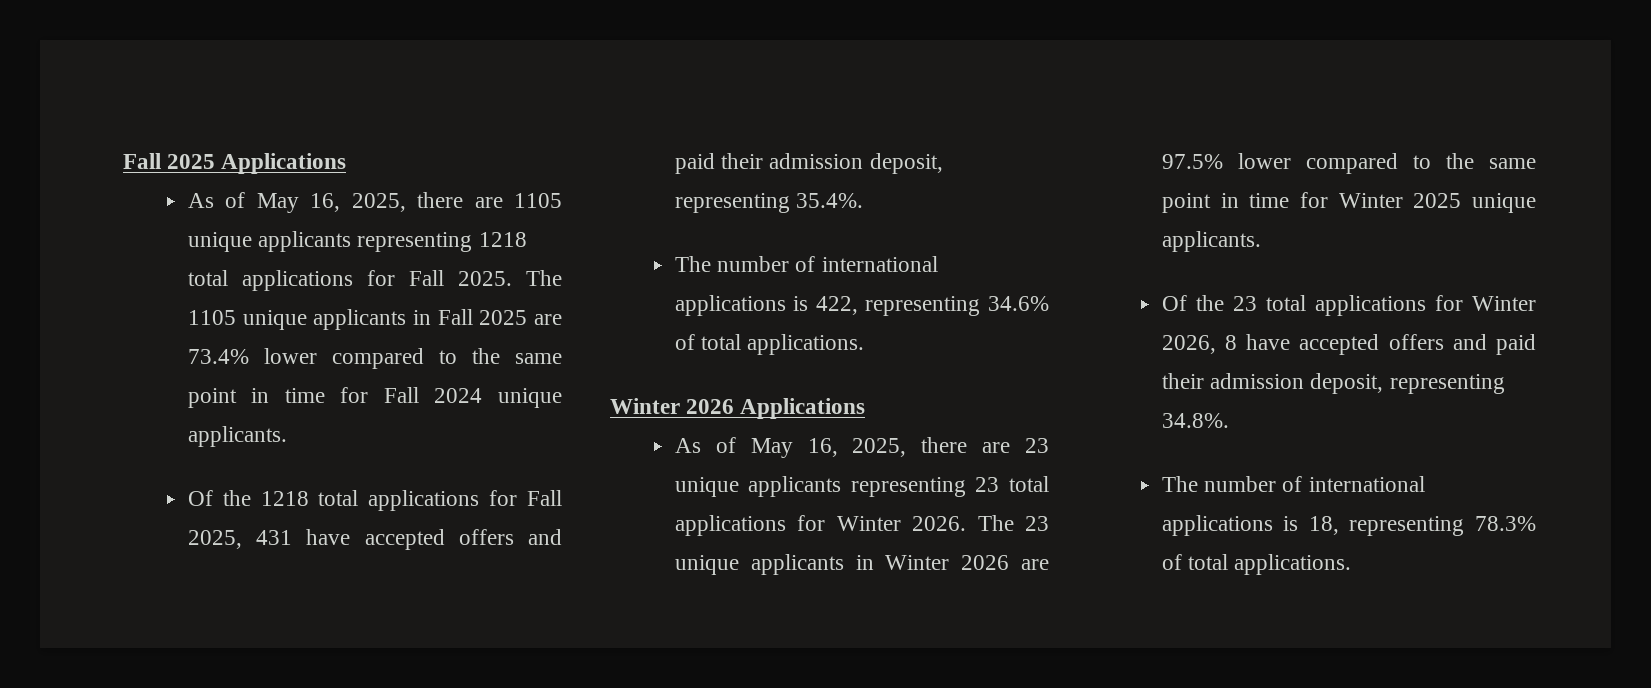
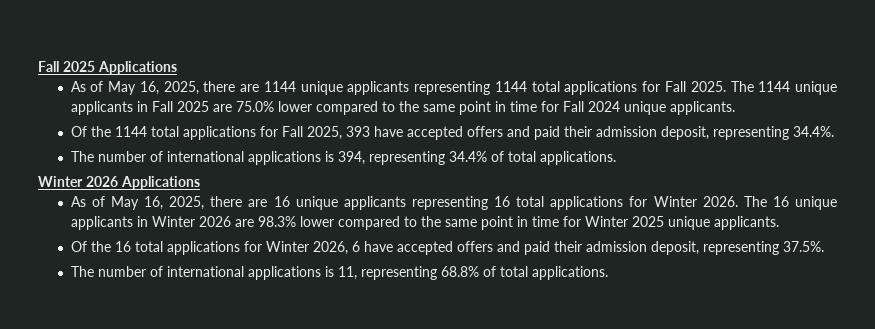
[514,193,562,208] [187,231,527,252] 1105 unique applicants representing 1218 -> [263,81,527,95] 1144 unique applicants representing 1144
[187,310,236,325] 1105 -> [758,81,791,92] 1144
[187,349,249,364] 73.4% -> [235,101,274,112] 75.0%
[260,491,309,506] 1218 -> [114,126,147,137] 1144
[256,529,562,550] [674,153,943,174] [674,193,864,213] [674,256,938,272] [674,295,1049,316] 431 have accepted offers and paid their admission deposit, representing 35.4%. // The number of international applications is 422, representing 34.6% -> [345,126,834,140] [70,151,487,165] 393 have accepted offers and paid their admission deposit, representing 34.4%. // The number of international applications is 394, representing 34.4%
[1025,438,1049,453] [674,476,1000,497] 23 unique applicants representing 23 -> [273,196,511,210] 16 unique applicants representing 16
[1025,516,1049,531] 23 -> [772,196,789,207] 16
[1161,154,1223,169] 97.5% -> [257,216,296,227] 98.3%
[1232,296,1257,311] 23 -> [114,241,131,252] 16
[1225,334,1536,355] [1161,373,1505,394] [1161,413,1229,428] [1161,476,1425,492] [1161,515,1536,536] 8 have accepted offers and paid their admission deposit, representing 34.8%. // The number of international applications is 18, representing 78.3% -> [351,241,824,255] [70,266,479,280] 6 have accepted offers and paid their admission deposit, representing 37.5%. // The number of international applications is 11, representing 68.8%

